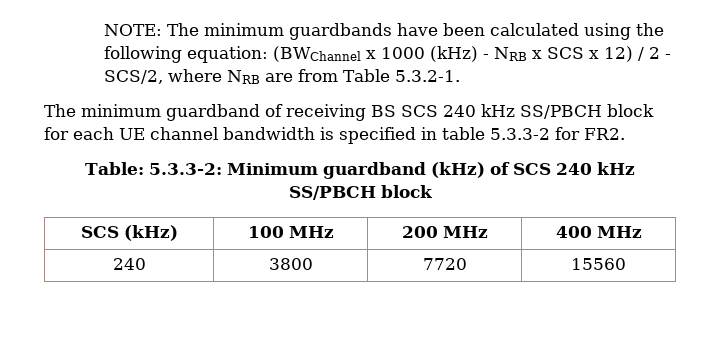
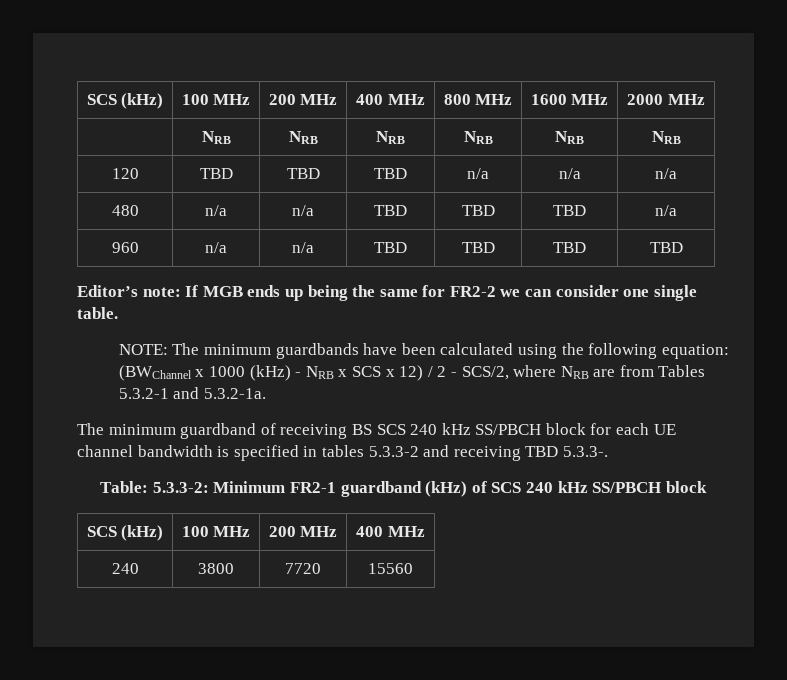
(103, 30) none -> [86,93,164,109] [181,94,251,105] [268,94,338,105] [356,94,425,105] [443,94,513,105] [530,94,609,105] [627,94,705,105] [201,131,231,144] [288,131,318,144] [376,131,405,144] [463,131,493,144] [555,131,584,144] [651,131,681,144] [111,168,139,179] [199,168,233,179] [286,168,320,179] [374,168,407,179] [467,168,489,179] [558,168,581,179] [655,168,677,179] [111,205,139,216] [205,205,227,216] [292,205,314,216] [374,205,407,216] [461,205,495,216] [553,205,586,216] [655,205,677,216] [111,242,139,253] [205,242,227,253] [292,242,314,253] [374,242,407,253] [461,242,495,253] [553,242,586,253] [649,242,683,253] [77,285,697,301] [77,307,118,319] SCS (kHz) | 100 MHz | 200 MHz | 400 MHz | 800 MHz | 1600 MHz | 2000 MHz // | NRB | NRB | NRB | NRB | NRB | NRB // 120 | TBD | TBD | TBD | n/a | n/a | n/a // 480 | n/a | n/a | TBD | TBD | TBD | n/a // 960 | n/a | n/a | TBD | TBD | TBD | TBD // Editor’s note: If MGB ends up being the same for FR2-2 we can consider one single table. //
[342,69,460,82] Table 5.3.2-1. -> [658,365,706,377] [118,387,267,399] Tables 5.3.2-1 and 5.3.2-1a.
[442,127,625,140] table 5.3.3-2 for FR2. -> [321,445,608,461] tables 5.3.3-2 and receiving TBD 5.3.3-.
(318, 169) none -> [290,482,337,493] FR2-1

